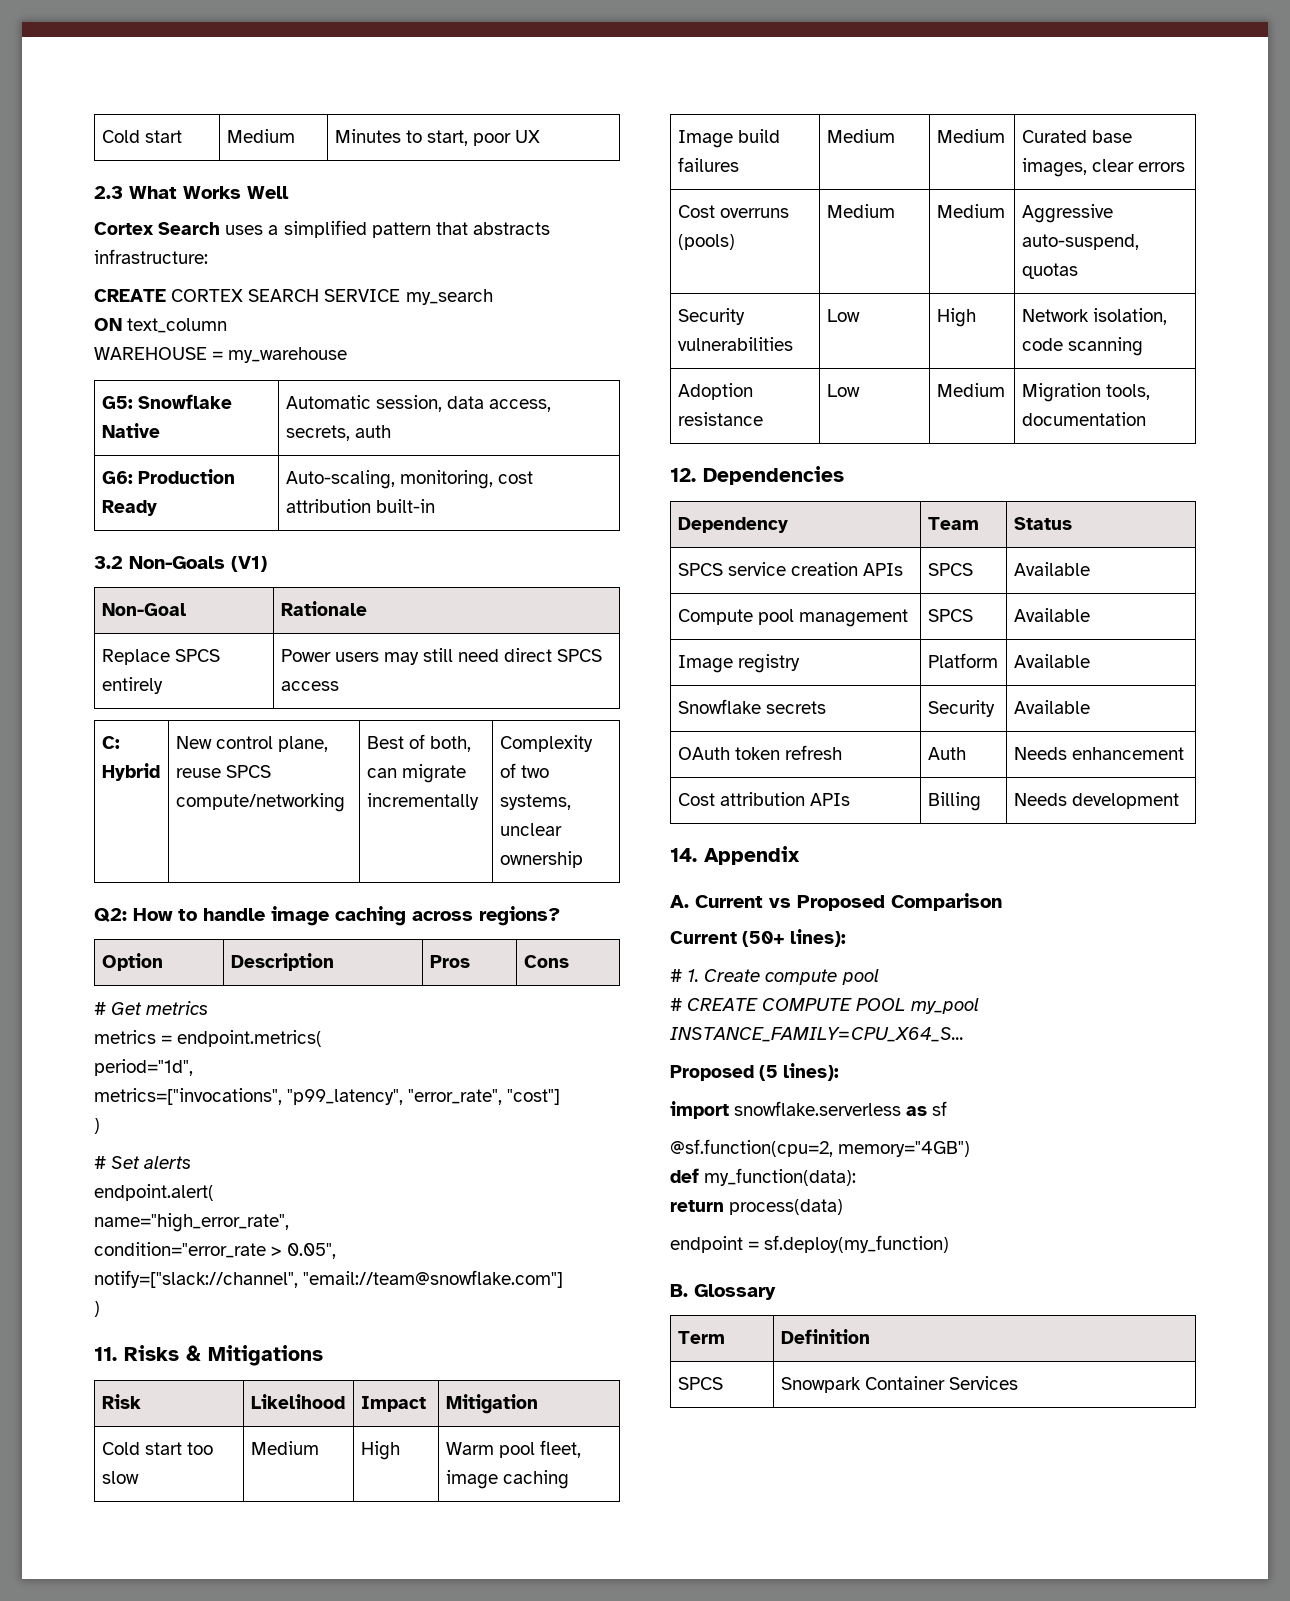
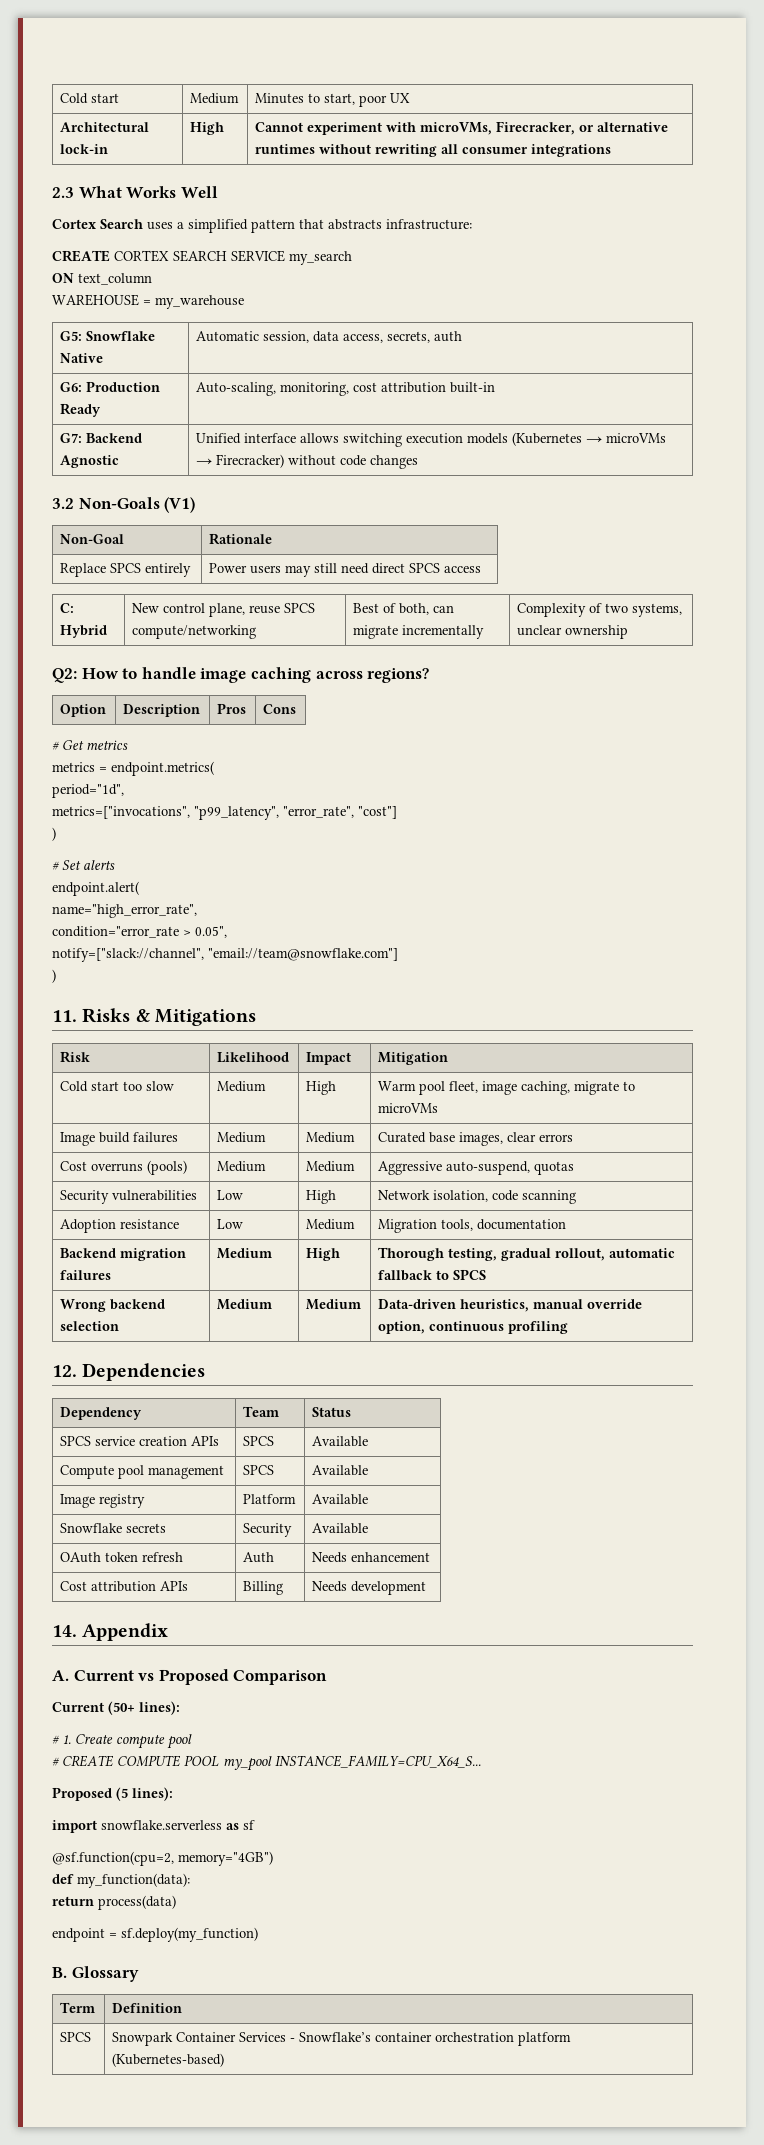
(541, 136) none -> [60,122,150,132] [60,144,109,154] [190,122,225,135] [255,121,669,135] [255,144,612,157] // Architectural lock-in | High | Cannot experiment with microVMs, Firecracker, or alternative runtimes without rewriting all consumer integrations
(435, 506) none -> [60,433,143,443] [60,455,120,468] [196,432,667,447] [196,454,419,469] // G7: Backend Agnostic | Unified interface allows switching execution models (Kubernetes → microVMs → Firecracker) without code changes
[502,1470,569,1489] caching -> [521,1081,636,1095] [378,1103,439,1113] caching, migrate to microVMs
(1146, 419) none -> [60,1248,187,1261] [60,1270,112,1280] [217,1248,273,1259] [306,1248,341,1261] [378,1247,676,1261] [378,1269,487,1281] [60,1299,166,1312] [60,1321,120,1331] [217,1299,273,1310] [306,1299,362,1310] [378,1299,643,1312] [378,1321,569,1334] // Backend migration failures | Medium | High | Thorough testing, gradual rollout, automatic fallback to SPCS // Wrong backend selection | Medium | Medium | Data-driven heuristics, manual override option, continuous profiling
(1018, 1383) none -> [290,2032,572,2046] [112,2053,225,2067] - Snowflake’s container orchestration platform (Kubernetes-based)

